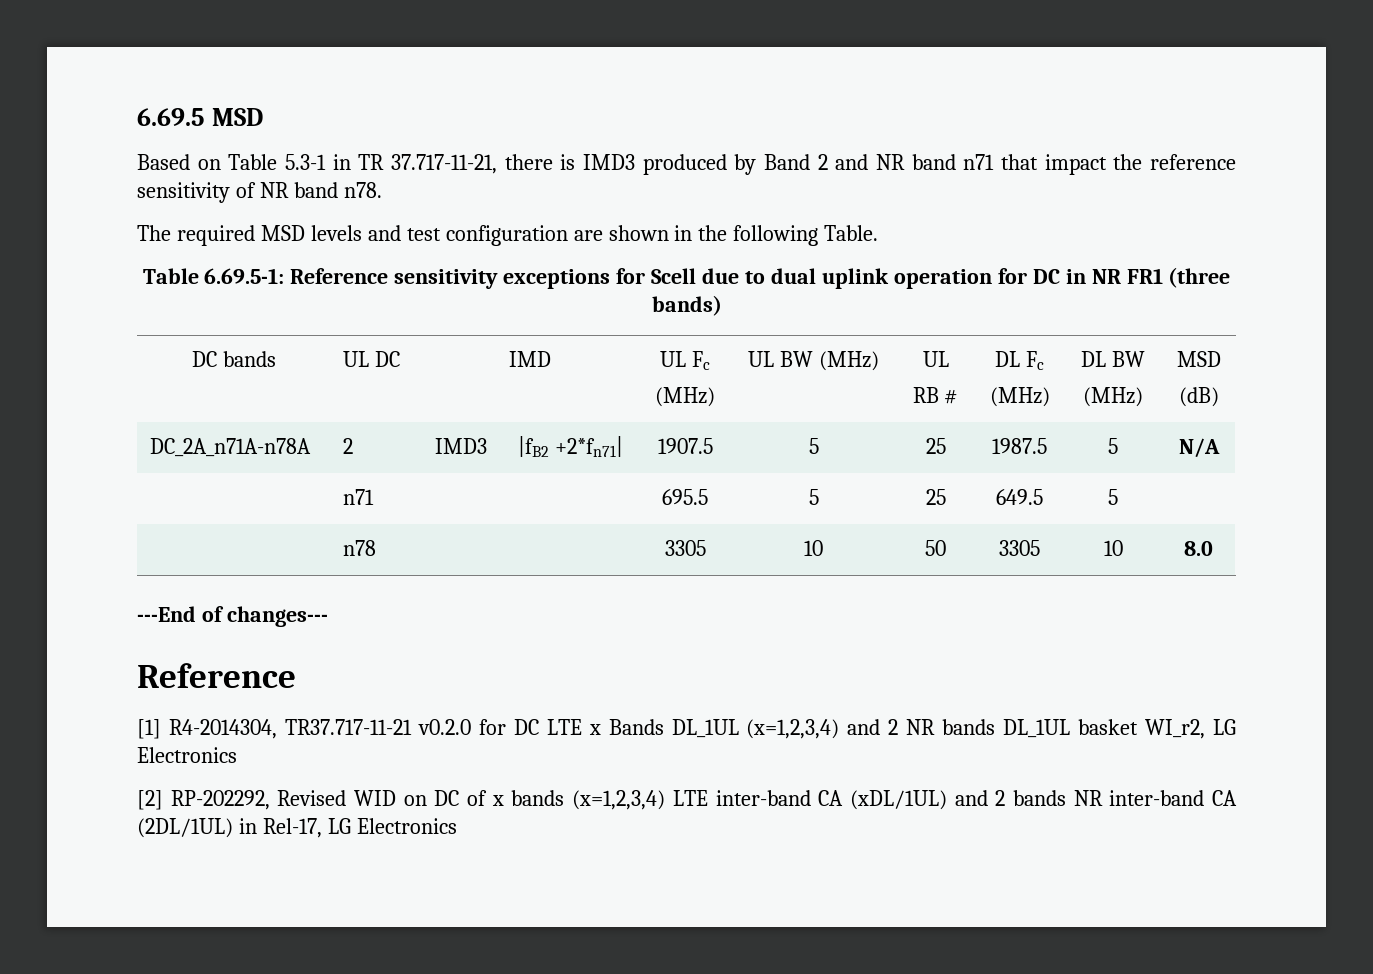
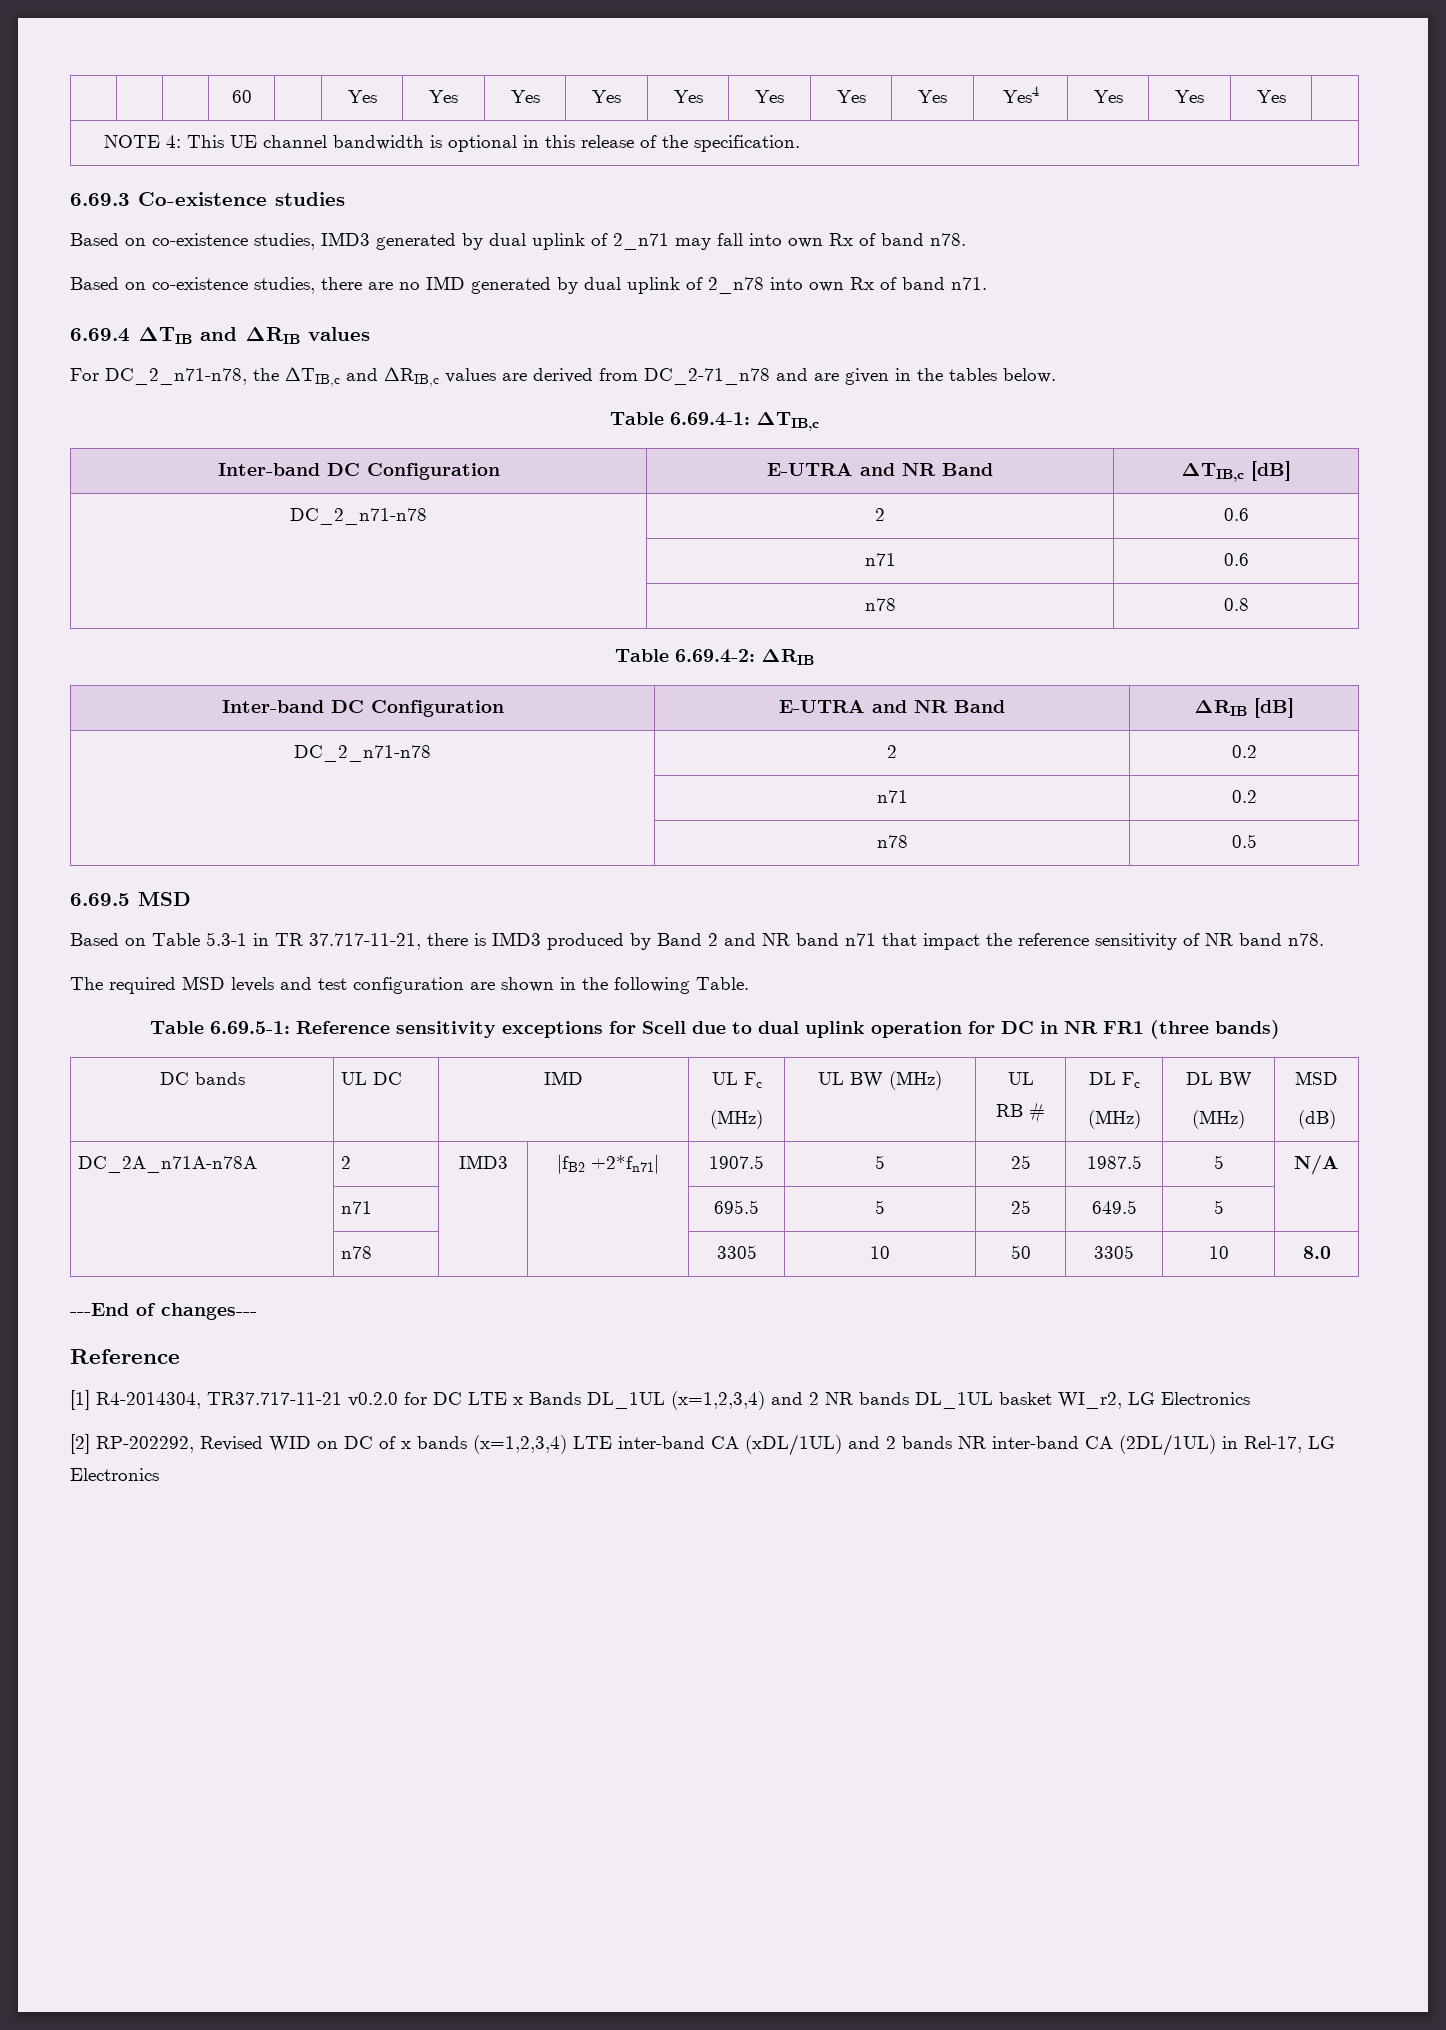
(137, 117) none -> [231,90,252,103] [347,90,377,103] [429,90,458,103] [510,90,540,103] [592,90,621,103] [673,90,703,103] [755,90,784,103] [836,90,866,103] [918,90,947,103] [1002,86,1039,103] [1093,90,1123,103] [1175,90,1204,103] [1256,90,1286,103] [104,135,801,152] [70,192,345,206] [70,232,966,250] [70,276,987,294] [70,327,370,344] [70,366,1056,387] [610,412,819,431] [217,463,500,480] [767,463,993,476] [1181,461,1291,482] [290,508,427,525] [875,508,885,521] [1223,508,1249,521] [864,553,896,566] [1223,553,1249,566] [864,598,896,611] [1223,598,1249,611] [615,649,814,665] [221,700,504,717] [779,700,1005,713] [1194,698,1294,718] [294,745,431,762] [887,745,897,758] [1231,745,1257,758] [876,790,908,803] [1231,790,1257,803] [876,835,908,848] [1231,834,1257,848] | | | 60 | | Yes | Yes | Yes | Yes | Yes | Yes | Yes | Yes | Yes4 | Yes | Yes | Yes | // NOTE 4: This UE channel bandwidth is optional in this release of the specification. // 6.69.3 Co-existence studies // Based on co-existence studies, IMD3 generated by dual uplink of 2_n71 may fall into own Rx of band n78. // Based on co-existence studies, there are no IMD generated by dual uplink of 2_n78 into own Rx of band n71. // 6.69.4 ∆TIB and ∆RIB values // For DC_2_n71-n78, the ΔTIB,c and ΔRIB,c values are derived from DC_2-71_n78 and are given in the tables below. // Table 6.69.4-1: ΔTIB,c // Inter-band DC Configuration | E-UTRA and NR Band | ΔTIB,c [dB] // DC_2_n71-n78 | 2 | 0.6 // | n71 | 0.6 // | n78 | 0.8 // Table 6.69.4-2: ΔRIB // Inter-band DC Configuration | E-UTRA and NR Band | ΔRIB [dB] // DC_2_n71-n78 | 2 | 0.2 // | n71 | 0.2 // | n78 | 0.5 //

